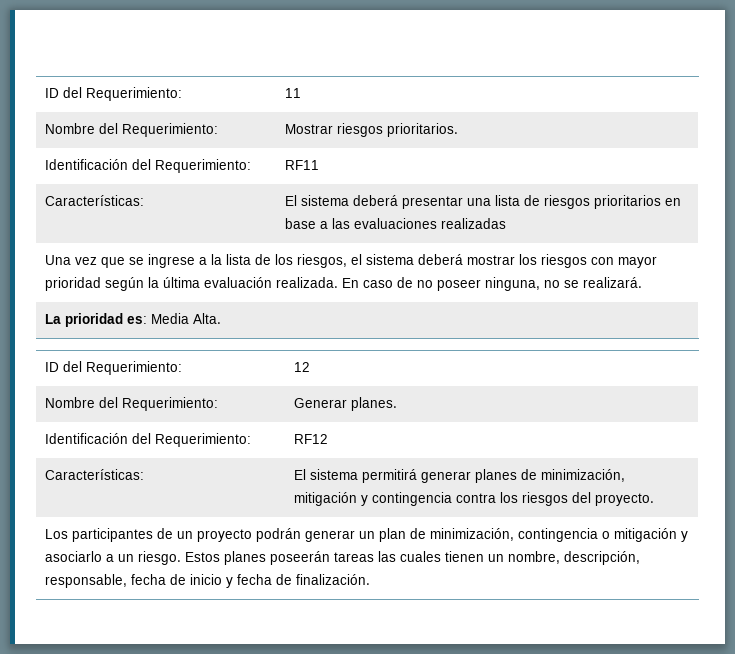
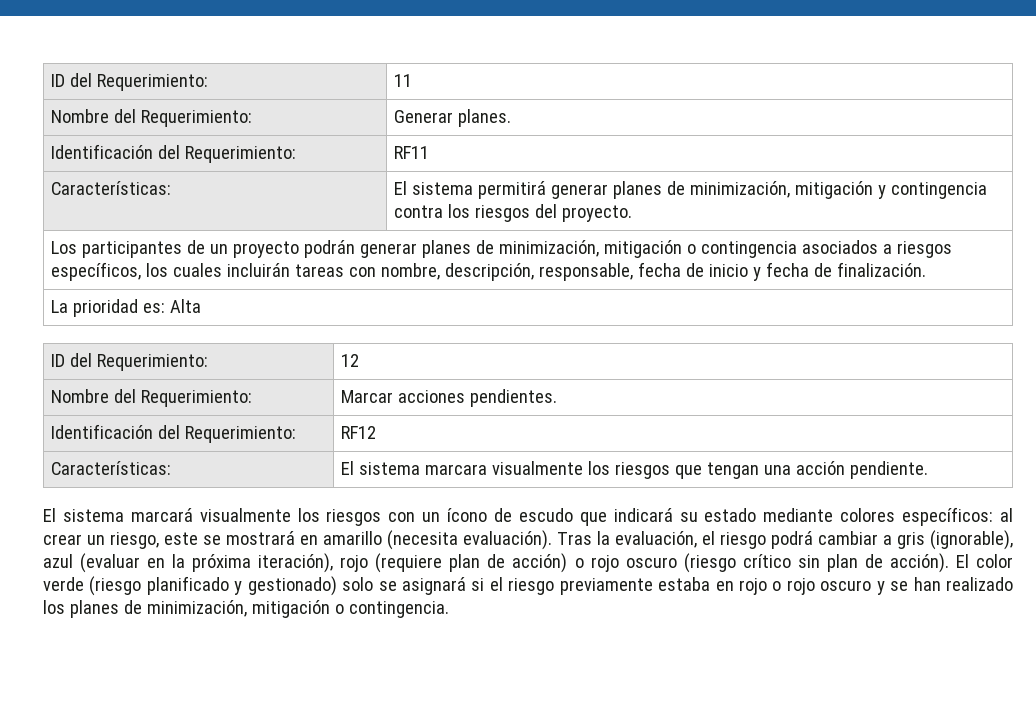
[45,123,219,137] [285,123,459,137] [45,159,252,173] [285,160,320,170] [45,195,145,206] [285,195,682,209] [285,218,507,229] [45,254,658,268] [45,277,643,291] [45,313,222,327] [45,361,183,375] [294,362,311,372] // Nombre del Requerimiento: | Mostrar riesgos prioritarios. // Identificación del Requerimiento: | RF11 // Características: | El sistema deberá presentar una lista de riesgos prioritarios en base a las evaluaciones realizadas // Una vez que se ingrese a la lista de los riesgos, el sistema deberá mostrar los riesgos con mayor prioridad según la última evaluación realizada. En caso de no poseer ninguna, no se realizará. // La prioridad es: Media Alta. // ID del Requerimiento: | 12 -> (413, 80) none
[294,434,329,444] RF12 -> [394,146,430,159] RF11
[359,528,689,542] [45,551,505,565] un plan de minimización, contingencia o mitigación y asociarlo a un riesgo. Estos planes poseerán tareas las cuales tienen un -> [422,240,953,258] [51,262,377,281] planes de minimización, mitigación o contingencia asociados a riesgos específicos, los cuales incluirán tareas con
(371, 579) none -> [51,299,202,317] [51,353,209,371] [341,354,360,367] [51,389,253,407] [341,389,558,407] [51,424,297,443] [341,426,377,439] [51,461,172,475] [341,461,929,479] [43,507,1014,526] [43,530,1013,550] [43,553,1013,573] [43,576,1014,596] [43,600,449,618] // La prioridad es: Alta // ID del Requerimiento: | 12 // Nombre del Requerimiento: | Marcar acciones pendientes. // Identificación del Requerimiento: | RF12 // Características: | El sistema marcara visualmente los riesgos que tengan una acción pendiente. // El sistema marcará visualmente los riesgos con un ícono de escudo que indicará su estado mediante colores específicos: al crear un riesgo, este se mostrará en amarillo (necesita evaluación). Tras la evaluación, el riesgo podrá cambiar a gris (ignorable), azul (evaluar en la próxima iteración), rojo (requiere plan de acción) o rojo oscuro (riesgo crítico sin plan de acción). El color verde (riesgo planificado y gestionado) solo se asignará si el riesgo previamente estaba en rojo o rojo oscuro y se han realizado los planes de minimización, mitigación o contingencia.

